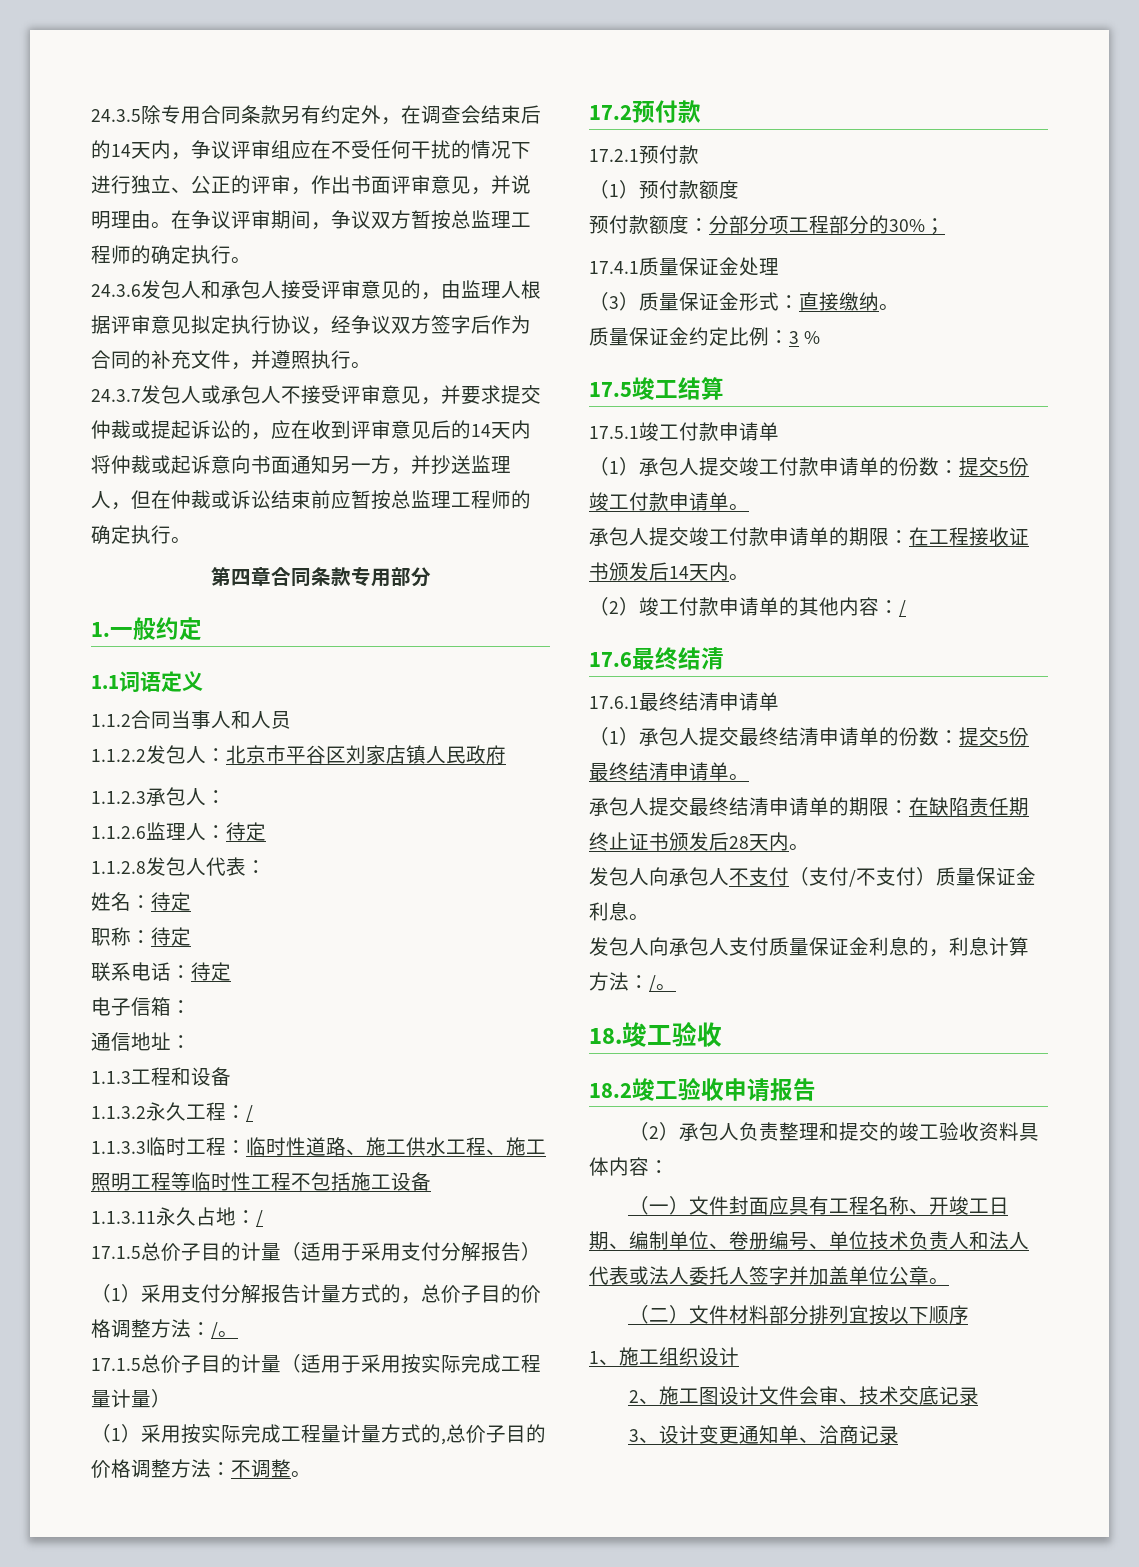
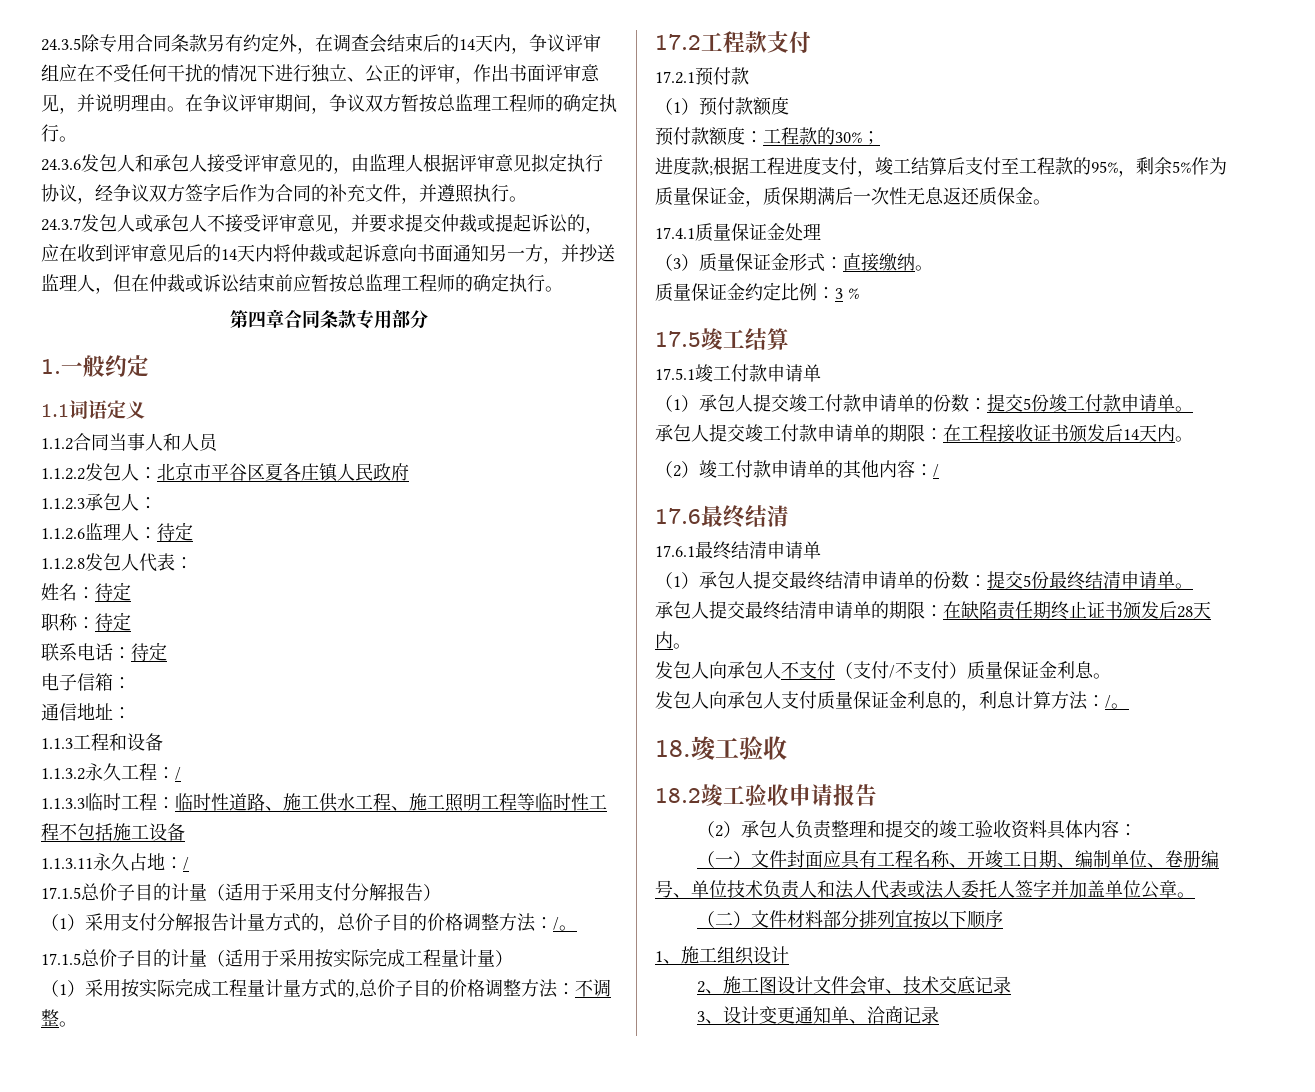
[346,745,406,765] 刘家店 -> [265,463,319,481] 夏各庄
[632,100,701,123] 预付款 -> [701,31,811,53] 工程款支付
[709,215,945,235] 分部分项工程部分的30%； -> [763,127,880,145] [655,157,1227,177] [655,187,1051,207] 工程款的30%； // 进度款;根据工程进度支付，竣工结算后支付至工程款的95%，剩余5%作为质量保证金，质保期满后一次性无息返还质保金。

